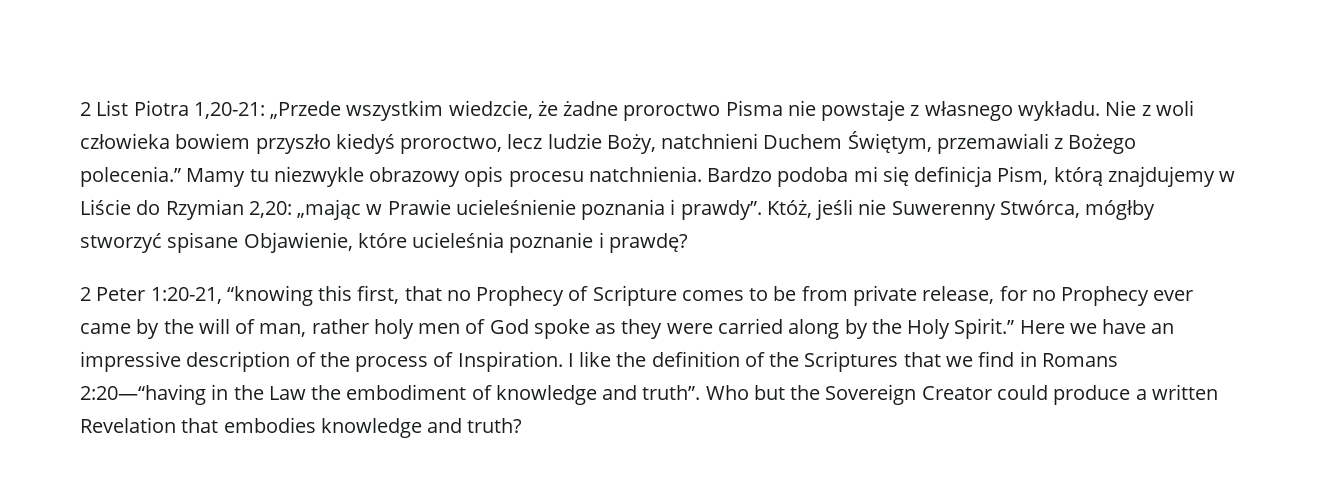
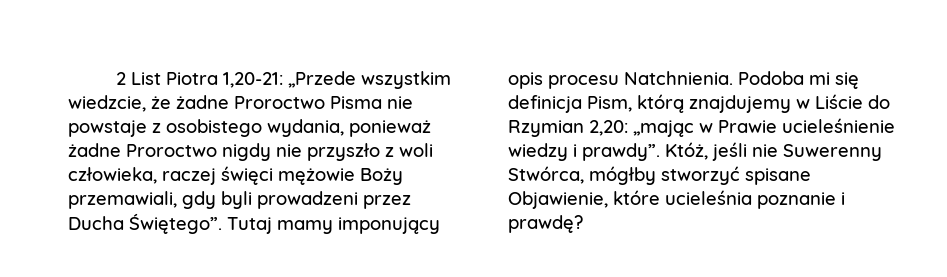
[623,103,721,121] proroctwo -> [234,96,325,109] Proroctwo
[924,100,1194,121] [80,131,1137,154] [80,166,849,187] własnego wykładu. Nie z woli człowieka bowiem przyszło kiedyś proroctwo, lecz ludzie Boży, natchnieni Duchem Świętym, przemawiali z Bożego polecenia.” Mamy tu niezwykle obrazowy opis procesu natchnienia. Bardzo podoba -> [166,119,431,137] [68,143,433,161] [68,166,403,185] [68,191,411,209] [68,213,440,234] [508,71,804,89] osobistego wydania, ponieważ żadne Proroctwo nigdy nie przyszło z woli człowieka, raczej święci mężowie Boży przemawiali, gdy byli prowadzeni przez Ducha Świętego”. Tutaj mamy imponujący opis procesu Natchnienia. Podoba
[581,199,666,220] poznania -> [508,143,568,161] wiedzy
[80,285,1194,306] [80,318,1175,339] [80,351,1118,372] [80,384,1218,405] [80,417,523,438] // 2 Peter 1:20-21, “knowing this first, that no Prophecy of Scripture comes to be from private release, for no Prophecy ever came by the will of man, rather holy men of God spoke as they were carried along by the Holy Spirit.” Here we have an impressive description of the process of Inspiration. I like the definition of the Scriptures that we find in Romans 2:20—“having in the Law the embodiment of knowledge and truth”. Who but the Sovereign Creator could produce a written Revelation that embodies knowledge and truth? -> (583, 224) none

